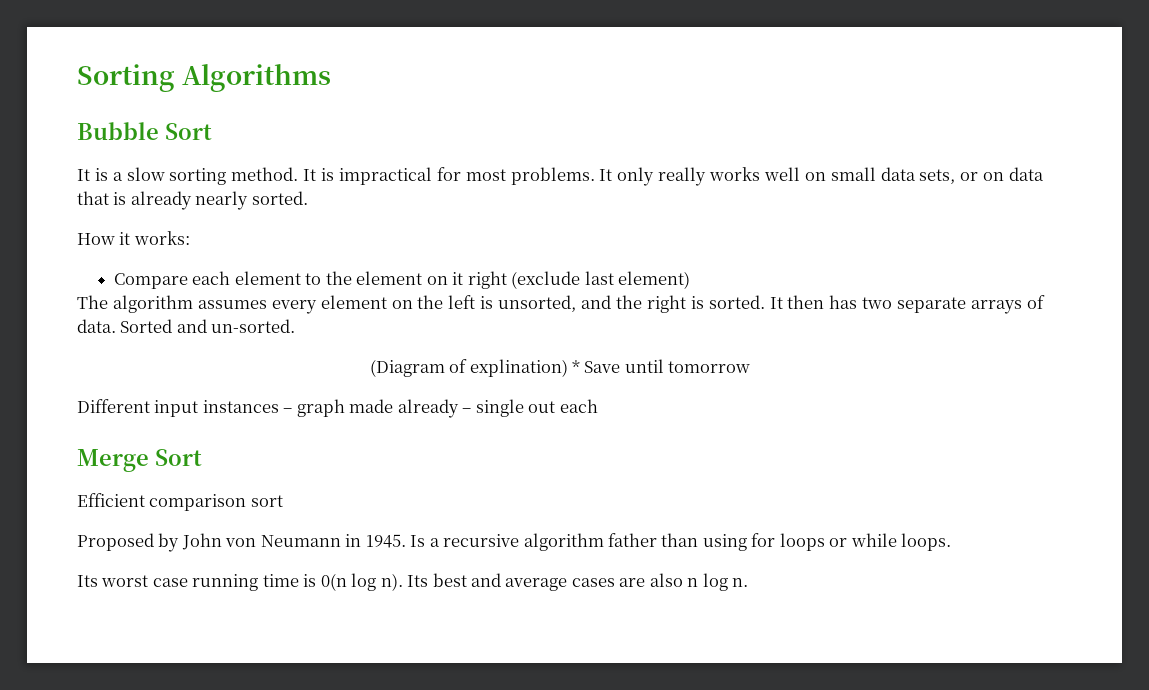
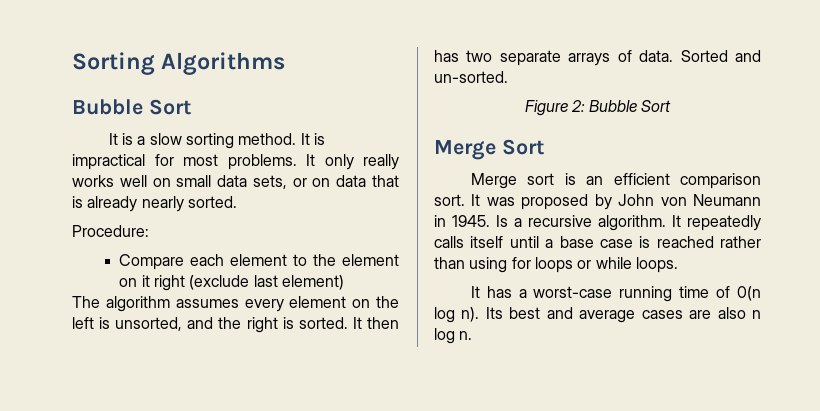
[77,231,190,245] How it works: -> [72,225,149,237] Procedure:
[369,359,751,377] [77,399,598,418] [77,449,202,472] [77,493,283,511] [77,533,154,551] (Diagram of explination) * Save until tomorrow // Different input instances – graph made already – single out each // Merge Sort // Efficient comparison sort // Proposed -> [524,100,672,116] [434,139,544,160] [470,173,761,189] [434,194,589,210] Figure 2: Bubble Sort // Merge Sort // Merge sort is an efficient comparison sort. It was proposed
[523,533,658,551] algorithm father -> [598,215,761,231] [434,236,761,248] algorithm. It repeatedly calls itself until a base case is reached rather
[77,575,188,587] Its worst case -> [470,286,613,298] It has a worst-case
[303,574,317,587] is -> [716,286,731,298] of

